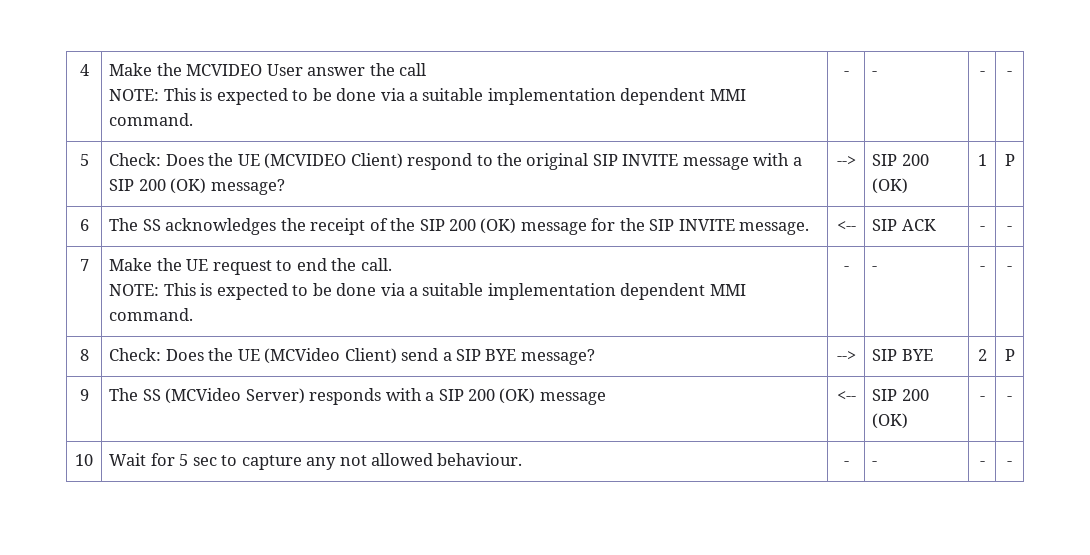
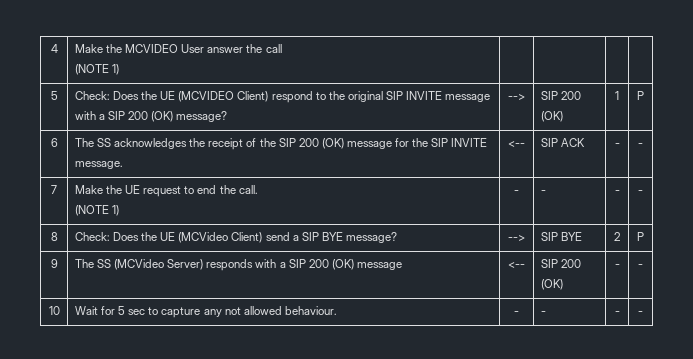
[109,88,746,105] [109,113,194,126] [843,71,849,76] [872,71,878,76] [979,71,985,76] [1007,71,1012,76] NOTE: This is expected to be done via a suitable implementation dependent MMI command. | - | - | - | - -> [74,64,120,75] (NOTE 1) | | | |
[109,283,746,300] [109,308,194,321] NOTE: This is expected to be done via a suitable implementation dependent MMI command. -> [74,205,120,216] (NOTE 1)

